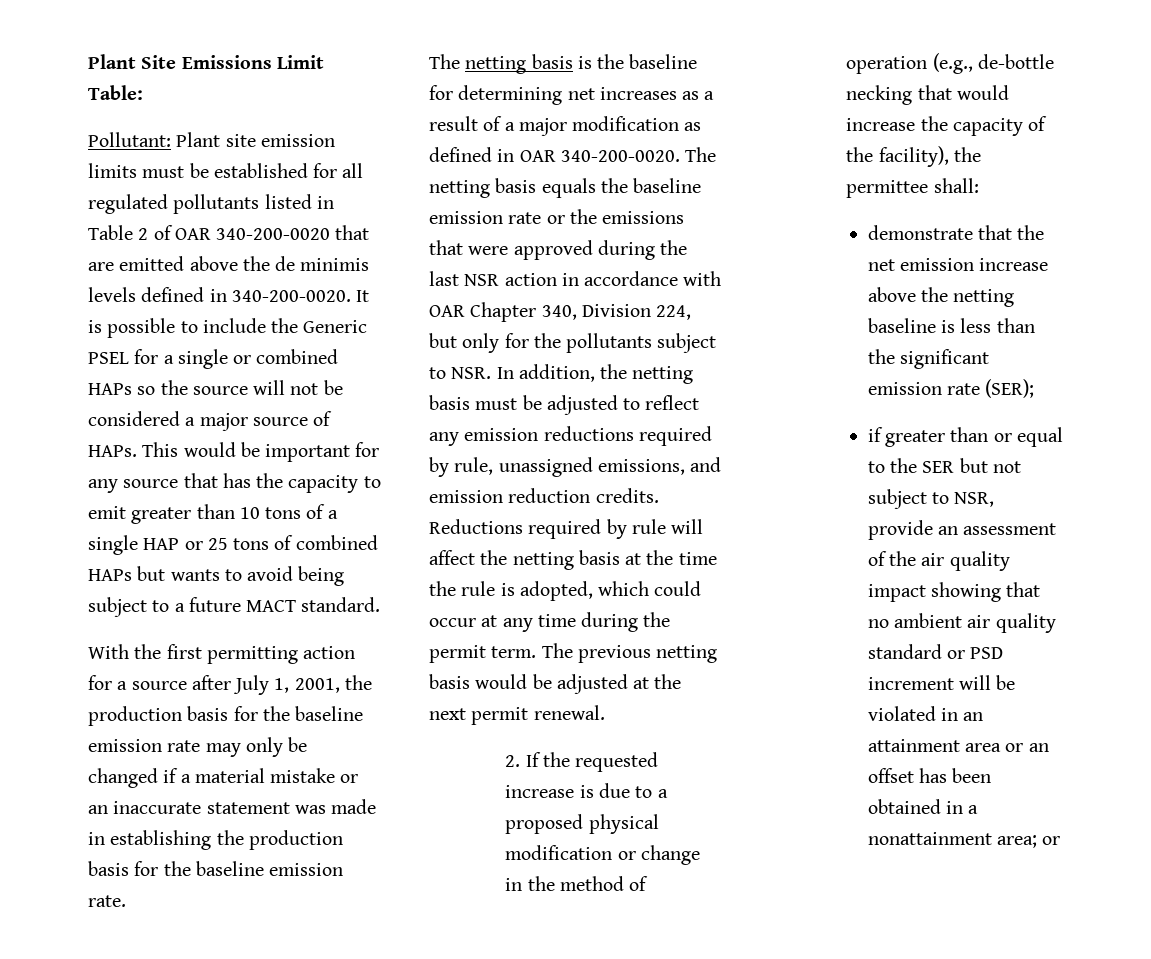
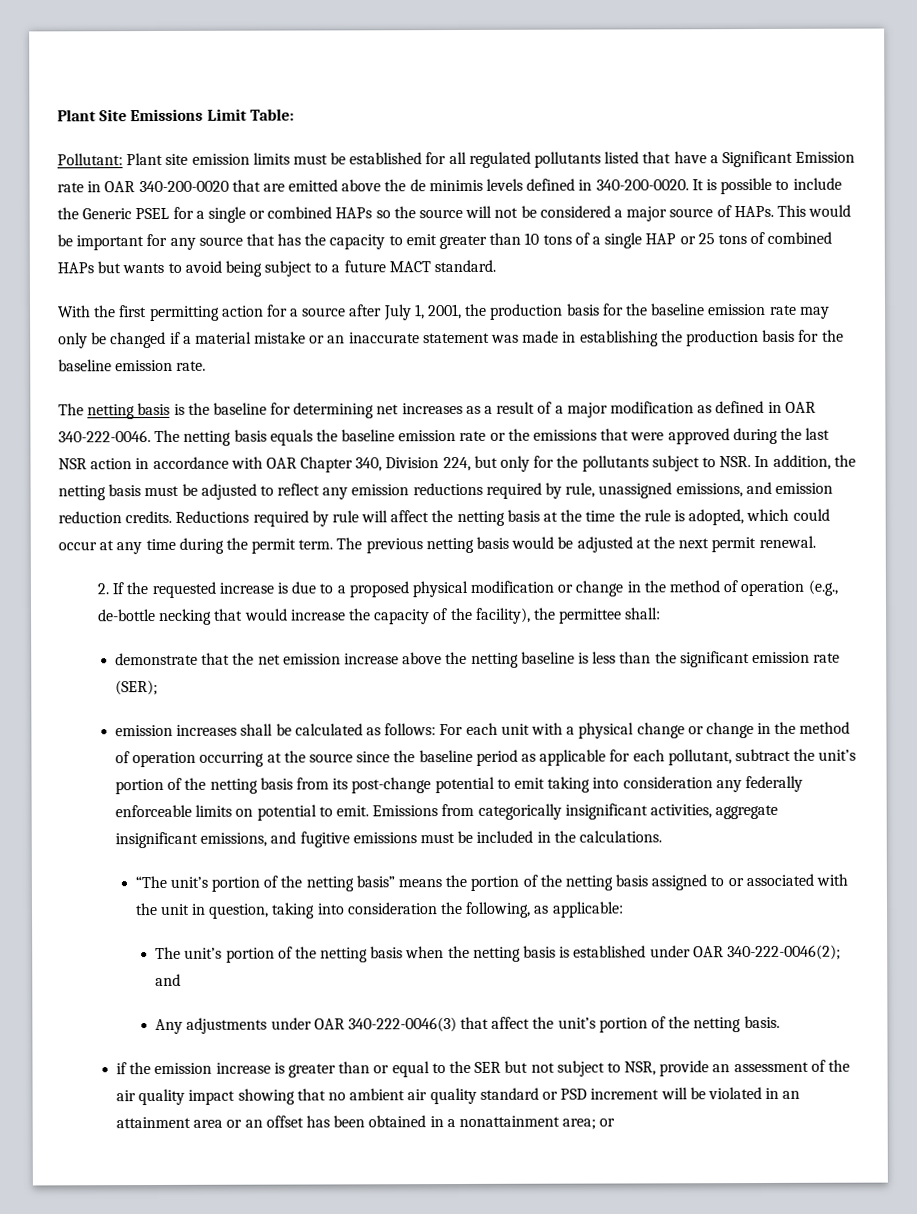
[316,196,334,209] [88,225,173,240] in Table 2 of -> [642,150,856,168] [57,181,102,193] that have a Significant Emission rate in
[560,150,680,162] 340-200-0020. -> [58,430,151,443] 340-222-0046.
[867,427,883,442] if -> [115,721,851,739] [115,748,857,768] [115,775,803,795] [115,803,779,821] [115,830,662,849] [134,873,848,892] [134,901,624,919] [155,944,841,963] [155,973,182,987] [155,1015,780,1035] [116,1062,285,1075] emission increases shall be calculated as follows: For each unit with a physical change or change in the method of operation occurring at the source since the baseline period as applicable for each pollutant, subtract the unit’s portion of the netting basis from its post-change potential to emit taking into consideration any federally enforceable limits on potential to emit. Emissions from categorically insignificant activities, aggregate insignificant emissions, and fugitive emissions must be included in the calculations. // “The unit’s portion of the netting basis” means the portion of the netting basis assigned to or associated with the unit in question, taking into consideration the following, as applicable: // The unit’s portion of the netting basis when the netting basis is established under OAR 340-222-0046(2); and // Any adjustments under OAR 340-222-0046(3) that affect the unit’s portion of the netting basis. // if the emission increase is

